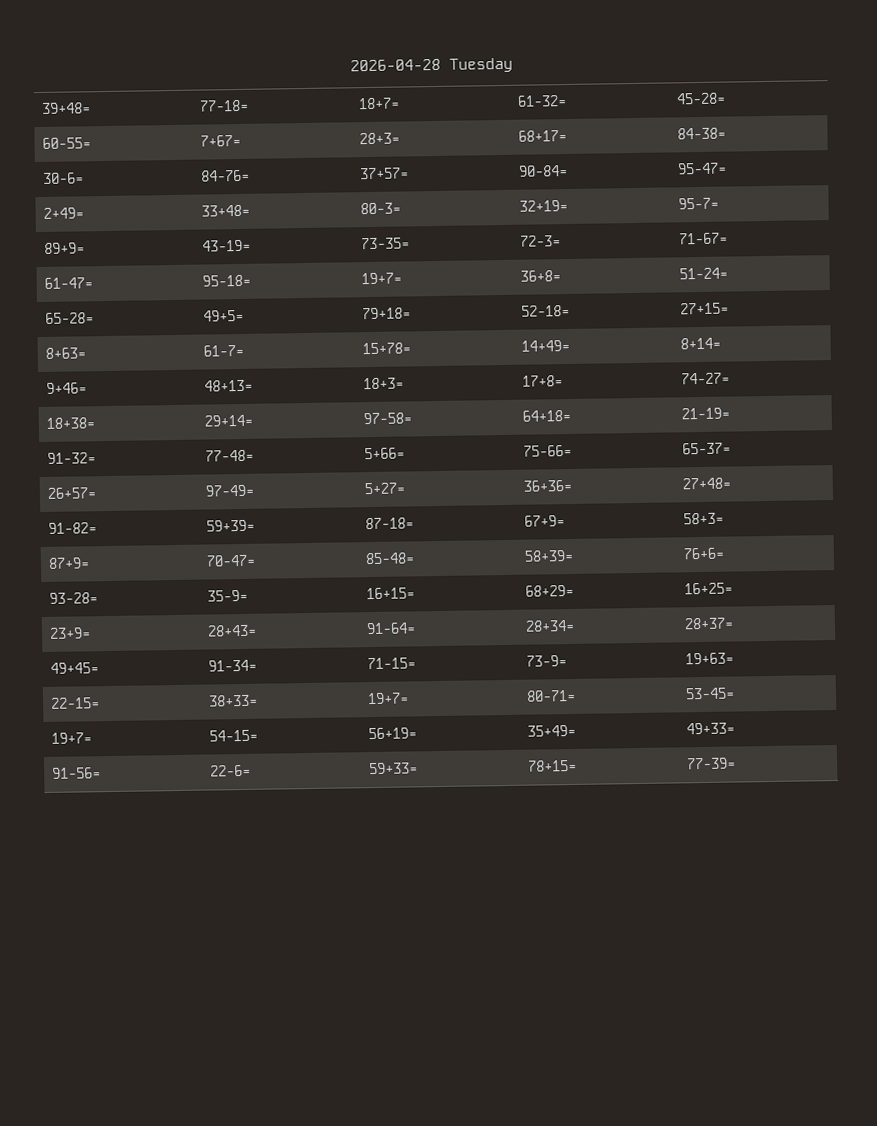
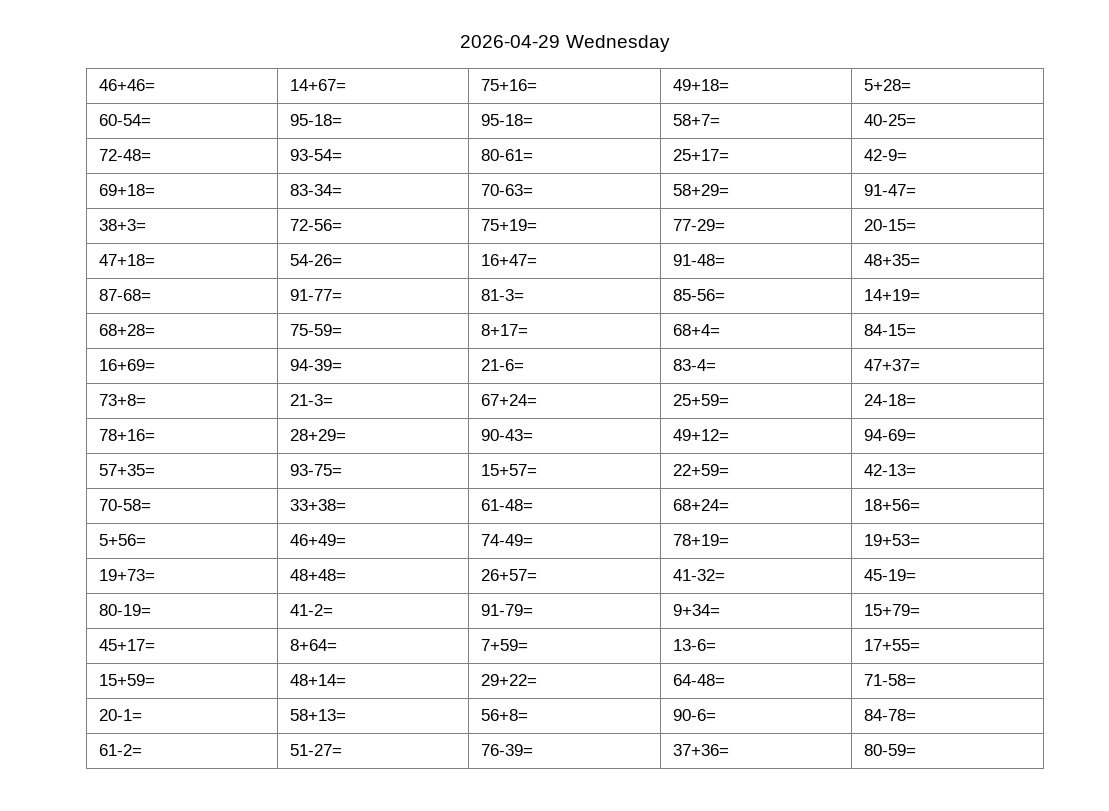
[349,57,513,73] [40,102,91,114] [198,99,249,112] [357,97,400,110] [516,95,567,107] [675,92,726,105] [41,137,91,149] [199,134,241,147] [358,132,400,145] [517,130,567,142] [676,127,726,140] [42,172,84,184] [200,169,250,182] [358,167,409,180] [517,165,568,177] [676,162,727,175] [42,207,84,219] [200,204,250,217] [359,202,401,215] [518,199,568,212] [677,197,719,210] [43,242,85,254] [201,239,251,252] [360,237,410,250] [519,235,561,247] [678,232,728,245] [43,277,93,289] [201,274,251,287] [360,272,402,285] [519,270,561,282] [678,267,728,280] [44,312,94,324] [202,309,244,322] [361,307,411,320] [520,304,570,317] [679,302,729,315] [44,347,86,359] [202,344,244,357] [361,342,411,355] [520,339,570,352] [679,337,721,350] [45,382,87,394] [203,379,253,392] [362,377,404,390] [521,375,563,387] [680,372,730,385] [45,417,95,429] [203,414,253,427] [362,412,412,425] [521,409,571,422] [680,407,730,420] [46,452,96,464] [204,449,254,462] [363,447,405,460] [522,444,572,457] [681,442,731,455] [46,487,96,499] [204,484,254,497] [363,482,405,495] [522,479,572,492] [681,477,731,490] [47,522,97,534] [205,519,255,532] [364,517,414,530] [523,515,565,527] [682,512,724,525] [47,557,90,569] [205,554,256,567] [364,552,415,565] [523,549,573,562] [682,547,724,560] [48,592,98,604] [206,589,248,602] [365,587,415,600] [524,584,574,597] [683,582,733,595] [48,627,91,639] [206,624,257,637] [365,622,416,635] [524,619,575,632] [683,617,734,630] [49,662,99,674] [207,659,257,672] [366,657,416,670] [525,655,567,667] [684,652,734,665] [50,697,100,709] [207,694,258,707] [366,692,409,705] [525,689,576,702] [684,687,735,700] [50,732,92,744] [208,729,258,742] [367,727,417,740] [526,724,576,737] [685,722,735,735] [51,767,101,779] [209,764,251,777] [368,762,418,775] [527,759,577,772] [685,757,736,770] 2026-04-28 Tuesday // 39+48= | 77-18= | 18+7= | 61-32= | 45-28= // 60-55= | 7+67= | 28+3= | 68+17= | 84-38= // 30-6= | 84-76= | 37+57= | 90-84= | 95-47= // 2+49= | 33+48= | 80-3= | 32+19= | 95-7= // 89+9= | 43-19= | 73-35= | 72-3= | 71-67= // 61-47= | 95-18= | 19+7= | 36+8= | 51-24= // 65-28= | 49+5= | 79+18= | 52-18= | 27+15= // 8+63= | 61-7= | 15+78= | 14+49= | 8+14= // 9+46= | 48+13= | 18+3= | 17+8= | 74-27= // 18+38= | 29+14= | 97-58= | 64+18= | 21-19= // 91-32= | 77-48= | 5+66= | 75-66= | 65-37= // 26+57= | 97-49= | 5+27= | 36+36= | 27+48= // 91-82= | 59+39= | 87-18= | 67+9= | 58+3= // 87+9= | 70-47= | 85-48= | 58+39= | 76+6= // 93-28= | 35-9= | 16+15= | 68+29= | 16+25= // 23+9= | 28+43= | 91-64= | 28+34= | 28+37= // 49+45= | 91-34= | 71-15= | 73-9= | 19+63= // 22-15= | 38+33= | 19+7= | 80-71= | 53-45= // 19+7= | 54-15= | 56+19= | 35+49= | 49+33= // 91-56= | 22-6= | 59+33= | 78+15= | 77-39= -> [460,35,670,52] [99,79,156,91] [290,79,347,91] [481,79,538,91] [673,79,730,91] [864,79,912,91] [99,114,152,126] [290,114,343,126] [481,114,534,126] [673,114,721,126] [864,114,917,126] [99,149,152,161] [290,149,343,161] [481,149,534,161] [673,149,730,161] [864,149,908,161] [99,184,156,196] [290,184,343,196] [481,184,534,196] [673,184,730,196] [864,184,917,196] [99,219,147,231] [290,219,343,231] [481,219,538,231] [673,219,726,231] [864,219,917,231] [99,254,156,266] [290,254,343,266] [481,254,538,266] [673,254,726,266] [864,254,921,266] [99,289,152,301] [290,289,343,301] [481,289,525,301] [673,289,726,301] [864,289,921,301] [99,324,156,336] [290,324,343,336] [481,324,529,336] [673,324,721,336] [864,324,917,336] [99,359,156,371] [290,359,343,371] [481,359,525,371] [673,359,717,371] [864,359,921,371] [99,394,147,406] [290,394,334,406] [481,394,538,406] [673,394,730,406] [864,394,917,406] [99,429,156,441] [290,429,347,441] [481,429,534,441] [673,429,730,441] [864,429,917,441] [99,464,156,476] [290,464,343,476] [481,464,538,476] [673,464,730,476] [864,464,917,476] [99,499,152,511] [290,499,347,511] [481,499,534,511] [673,499,730,511] [864,499,921,511] [99,534,147,546] [290,534,347,546] [481,534,534,546] [673,534,730,546] [864,534,921,546] [99,569,156,581] [290,569,347,581] [481,569,538,581] [673,569,726,581] [864,569,917,581] [99,604,152,616] [290,604,334,616] [481,604,534,616] [673,604,721,616] [864,604,921,616] [99,639,156,651] [290,639,338,651] [481,639,529,651] [673,639,717,651] [864,639,921,651] [99,674,156,686] [290,674,347,686] [481,674,538,686] [673,674,726,686] [864,674,917,686] [99,709,143,721] [290,709,347,721] [481,709,529,721] [673,709,717,721] [864,709,917,721] [99,744,143,756] [290,744,343,756] [481,744,534,756] [673,744,730,756] [864,744,917,756] 2026-04-29 Wednesday // 46+46= | 14+67= | 75+16= | 49+18= | 5+28= // 60-54= | 95-18= | 95-18= | 58+7= | 40-25= // 72-48= | 93-54= | 80-61= | 25+17= | 42-9= // 69+18= | 83-34= | 70-63= | 58+29= | 91-47= // 38+3= | 72-56= | 75+19= | 77-29= | 20-15= // 47+18= | 54-26= | 16+47= | 91-48= | 48+35= // 87-68= | 91-77= | 81-3= | 85-56= | 14+19= // 68+28= | 75-59= | 8+17= | 68+4= | 84-15= // 16+69= | 94-39= | 21-6= | 83-4= | 47+37= // 73+8= | 21-3= | 67+24= | 25+59= | 24-18= // 78+16= | 28+29= | 90-43= | 49+12= | 94-69= // 57+35= | 93-75= | 15+57= | 22+59= | 42-13= // 70-58= | 33+38= | 61-48= | 68+24= | 18+56= // 5+56= | 46+49= | 74-49= | 78+19= | 19+53= // 19+73= | 48+48= | 26+57= | 41-32= | 45-19= // 80-19= | 41-2= | 91-79= | 9+34= | 15+79= // 45+17= | 8+64= | 7+59= | 13-6= | 17+55= // 15+59= | 48+14= | 29+22= | 64-48= | 71-58= // 20-1= | 58+13= | 56+8= | 90-6= | 84-78= // 61-2= | 51-27= | 76-39= | 37+36= | 80-59=

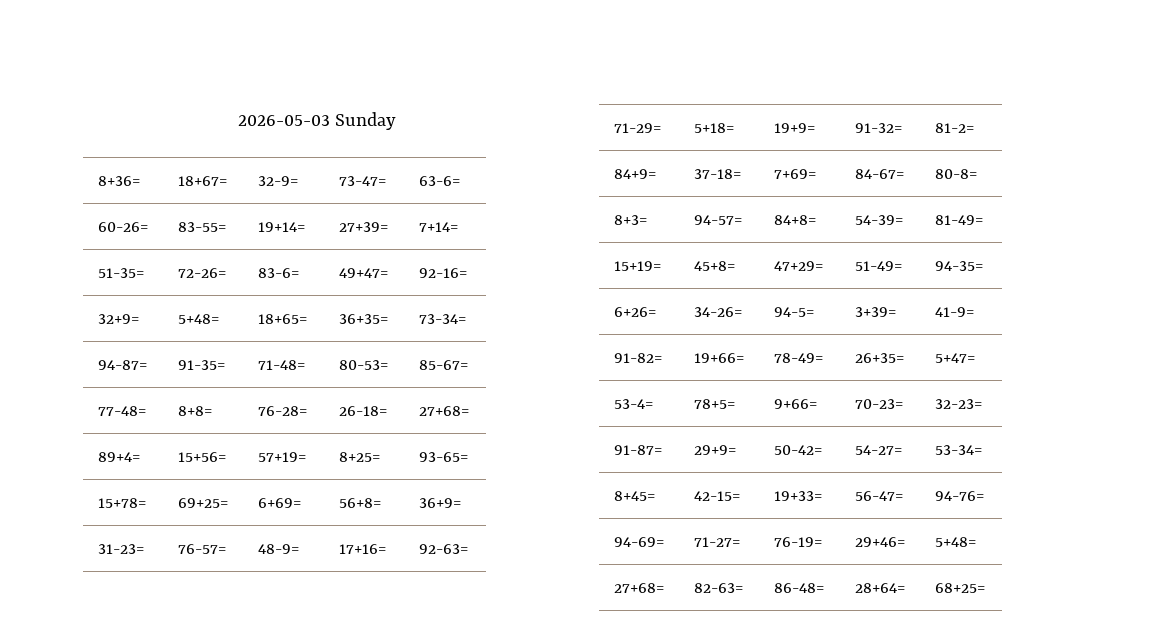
[460,35,670,52] [99,79,156,91] [290,79,347,91] [481,79,538,91] [673,79,730,91] [864,79,912,91] [99,114,152,126] [290,114,343,126] [481,114,534,126] [673,114,721,126] [864,114,917,126] [99,149,152,161] [290,149,343,161] [481,149,534,161] [673,149,730,161] [864,149,908,161] [99,184,156,196] [290,184,343,196] [481,184,534,196] [673,184,730,196] [864,184,917,196] [99,219,147,231] [290,219,343,231] [481,219,538,231] [673,219,726,231] [864,219,917,231] [99,254,156,266] [290,254,343,266] [481,254,538,266] [673,254,726,266] [864,254,921,266] [99,289,152,301] [290,289,343,301] [481,289,525,301] [673,289,726,301] [864,289,921,301] [99,324,156,336] [290,324,343,336] [481,324,529,336] [673,324,721,336] [864,324,917,336] [99,359,156,371] [290,359,343,371] [481,359,525,371] [673,359,717,371] [864,359,921,371] [99,394,147,406] [290,394,334,406] [481,394,538,406] [673,394,730,406] [864,394,917,406] [99,429,156,441] [290,429,347,441] [481,429,534,441] [673,429,730,441] [864,429,917,441] [99,464,156,476] [290,464,343,476] [481,464,538,476] [673,464,730,476] [864,464,917,476] [99,499,152,511] [290,499,347,511] [481,499,534,511] [673,499,730,511] [864,499,921,511] [99,534,147,546] [290,534,347,546] [481,534,534,546] [673,534,730,546] [864,534,921,546] [99,569,156,581] [290,569,347,581] [481,569,538,581] [673,569,726,581] [864,569,917,581] [99,604,152,616] [290,604,334,616] [481,604,534,616] [673,604,721,616] [864,604,921,616] [99,639,156,651] [290,639,338,651] [481,639,529,651] [673,639,717,651] [864,639,921,651] [99,674,156,686] [290,674,347,686] [481,674,538,686] [673,674,726,686] [864,674,917,686] [99,709,143,721] [290,709,347,721] [481,709,529,721] [673,709,717,721] [864,709,917,721] [99,744,143,756] [290,744,343,756] [481,744,534,756] [673,744,730,756] [864,744,917,756] 2026-04-29 Wednesday // 46+46= | 14+67= | 75+16= | 49+18= | 5+28= // 60-54= | 95-18= | 95-18= | 58+7= | 40-25= // 72-48= | 93-54= | 80-61= | 25+17= | 42-9= // 69+18= | 83-34= | 70-63= | 58+29= | 91-47= // 38+3= | 72-56= | 75+19= | 77-29= | 20-15= // 47+18= | 54-26= | 16+47= | 91-48= | 48+35= // 87-68= | 91-77= | 81-3= | 85-56= | 14+19= // 68+28= | 75-59= | 8+17= | 68+4= | 84-15= // 16+69= | 94-39= | 21-6= | 83-4= | 47+37= // 73+8= | 21-3= | 67+24= | 25+59= | 24-18= // 78+16= | 28+29= | 90-43= | 49+12= | 94-69= // 57+35= | 93-75= | 15+57= | 22+59= | 42-13= // 70-58= | 33+38= | 61-48= | 68+24= | 18+56= // 5+56= | 46+49= | 74-49= | 78+19= | 19+53= // 19+73= | 48+48= | 26+57= | 41-32= | 45-19= // 80-19= | 41-2= | 91-79= | 9+34= | 15+79= // 45+17= | 8+64= | 7+59= | 13-6= | 17+55= // 15+59= | 48+14= | 29+22= | 64-48= | 71-58= // 20-1= | 58+13= | 56+8= | 90-6= | 84-78= // 61-2= | 51-27= | 76-39= | 37+36= | 80-59= -> [237,112,397,130] [97,176,140,186] [177,176,227,186] [257,176,298,186] [338,176,386,186] [418,176,460,186] [97,222,148,232] [177,222,226,232] [257,222,305,232] [338,222,388,232] [418,222,458,232] [97,268,144,278] [177,268,226,278] [257,268,299,278] [338,268,388,278] [418,268,467,278] [97,314,139,324] [177,314,219,324] [257,314,307,324] [338,314,388,324] [418,314,466,324] [97,360,147,370] [177,360,225,370] [257,360,305,370] [338,360,388,370] [418,360,468,370] [97,406,146,416] [177,406,212,416] [257,406,307,416] [338,406,387,416] [418,406,469,416] [97,452,140,462] [177,452,226,462] [257,452,306,462] [338,452,380,462] [418,452,468,462] [97,498,146,508] [177,498,228,508] [257,498,301,508] [338,498,381,508] [418,498,461,508] [97,544,144,554] [177,544,226,554] [257,544,299,554] [338,544,386,554] [418,544,468,554] [613,123,661,133] [693,123,734,133] [773,123,815,133] [854,123,902,133] [934,123,974,133] [613,169,656,179] [693,169,741,179] [773,169,816,179] [854,169,904,179] [934,169,977,179] [613,215,647,225] [693,215,742,225] [773,215,816,225] [854,215,903,225] [934,215,983,225] [613,261,661,271] [693,261,735,271] [773,261,823,271] [854,261,902,271] [934,261,983,271] [613,307,656,317] [693,307,742,317] [773,307,814,317] [854,307,896,317] [934,307,974,317] [613,353,662,363] [693,353,744,363] [773,353,823,363] [854,353,904,363] [934,353,975,363] [613,399,653,409] [693,399,735,409] [773,399,817,409] [854,399,903,409] [934,399,982,409] [613,445,662,455] [693,445,736,455] [773,445,822,455] [854,445,902,455] [934,445,982,455] [613,491,655,501] [693,491,740,501] [773,491,822,501] [854,491,903,501] [934,491,984,501] [613,537,664,547] [693,537,740,547] [773,537,822,547] [854,537,905,547] [934,537,976,547] [613,583,664,593] [693,583,743,593] [773,583,824,593] [854,583,905,593] [934,583,985,593] 2026-05-03 Sunday // 8+36= | 18+67= | 32-9= | 73-47= | 63-6= // 60-26= | 83-55= | 19+14= | 27+39= | 7+14= // 51-35= | 72-26= | 83-6= | 49+47= | 92-16= // 32+9= | 5+48= | 18+65= | 36+35= | 73-34= // 94-87= | 91-35= | 71-48= | 80-53= | 85-67= // 77-48= | 8+8= | 76-28= | 26-18= | 27+68= // 89+4= | 15+56= | 57+19= | 8+25= | 93-65= // 15+78= | 69+25= | 6+69= | 56+8= | 36+9= // 31-23= | 76-57= | 48-9= | 17+16= | 92-63= // 71-29= | 5+18= | 19+9= | 91-32= | 81-2= // 84+9= | 37-18= | 7+69= | 84-67= | 80-8= // 8+3= | 94-57= | 84+8= | 54-39= | 81-49= // 15+19= | 45+8= | 47+29= | 51-49= | 94-35= // 6+26= | 34-26= | 94-5= | 3+39= | 41-9= // 91-82= | 19+66= | 78-49= | 26+35= | 5+47= // 53-4= | 78+5= | 9+66= | 70-23= | 32-23= // 91-87= | 29+9= | 50-42= | 54-27= | 53-34= // 8+45= | 42-15= | 19+33= | 56-47= | 94-76= // 94-69= | 71-27= | 76-19= | 29+46= | 5+48= // 27+68= | 82-63= | 86-48= | 28+64= | 68+25=

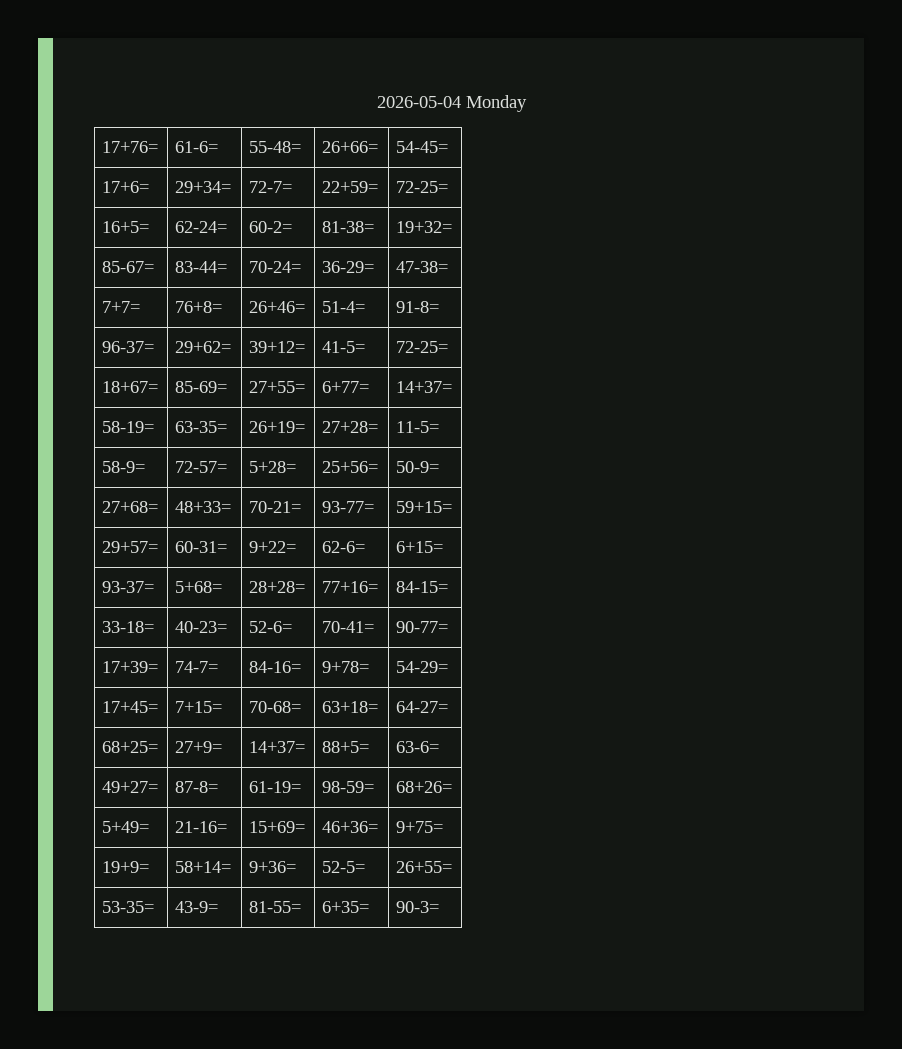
[237,112,397,130] [97,176,140,186] [177,176,227,186] [257,176,298,186] [338,176,386,186] [418,176,460,186] [97,222,148,232] [177,222,226,232] [257,222,305,232] [338,222,388,232] [418,222,458,232] [97,268,144,278] [177,268,226,278] [257,268,299,278] [338,268,388,278] [418,268,467,278] [97,314,139,324] [177,314,219,324] [257,314,307,324] [338,314,388,324] [418,314,466,324] [97,360,147,370] [177,360,225,370] [257,360,305,370] [338,360,388,370] [418,360,468,370] [97,406,146,416] [177,406,212,416] [257,406,307,416] [338,406,387,416] [418,406,469,416] [97,452,140,462] [177,452,226,462] [257,452,306,462] [338,452,380,462] [418,452,468,462] [97,498,146,508] [177,498,228,508] [257,498,301,508] [338,498,381,508] [418,498,461,508] [97,544,144,554] [177,544,226,554] [257,544,299,554] [338,544,386,554] [418,544,468,554] [613,123,661,133] [693,123,734,133] [773,123,815,133] [854,123,902,133] [934,123,974,133] [613,169,656,179] [693,169,741,179] [773,169,816,179] [854,169,904,179] [934,169,977,179] [613,215,647,225] [693,215,742,225] [773,215,816,225] [854,215,903,225] [934,215,983,225] [613,261,661,271] [693,261,735,271] [773,261,823,271] [854,261,902,271] [934,261,983,271] [613,307,656,317] [693,307,742,317] [773,307,814,317] [854,307,896,317] [934,307,974,317] [613,353,662,363] [693,353,744,363] [773,353,823,363] [854,353,904,363] [934,353,975,363] [613,399,653,409] [693,399,735,409] [773,399,817,409] [854,399,903,409] [934,399,982,409] [613,445,662,455] [693,445,736,455] [773,445,822,455] [854,445,902,455] [934,445,982,455] [613,491,655,501] [693,491,740,501] [773,491,822,501] [854,491,903,501] [934,491,984,501] [613,537,664,547] [693,537,740,547] [773,537,822,547] [854,537,905,547] [934,537,976,547] [613,583,664,593] [693,583,743,593] [773,583,824,593] [854,583,905,593] [934,583,985,593] 2026-05-03 Sunday // 8+36= | 18+67= | 32-9= | 73-47= | 63-6= // 60-26= | 83-55= | 19+14= | 27+39= | 7+14= // 51-35= | 72-26= | 83-6= | 49+47= | 92-16= // 32+9= | 5+48= | 18+65= | 36+35= | 73-34= // 94-87= | 91-35= | 71-48= | 80-53= | 85-67= // 77-48= | 8+8= | 76-28= | 26-18= | 27+68= // 89+4= | 15+56= | 57+19= | 8+25= | 93-65= // 15+78= | 69+25= | 6+69= | 56+8= | 36+9= // 31-23= | 76-57= | 48-9= | 17+16= | 92-63= // 71-29= | 5+18= | 19+9= | 91-32= | 81-2= // 84+9= | 37-18= | 7+69= | 84-67= | 80-8= // 8+3= | 94-57= | 84+8= | 54-39= | 81-49= // 15+19= | 45+8= | 47+29= | 51-49= | 94-35= // 6+26= | 34-26= | 94-5= | 3+39= | 41-9= // 91-82= | 19+66= | 78-49= | 26+35= | 5+47= // 53-4= | 78+5= | 9+66= | 70-23= | 32-23= // 91-87= | 29+9= | 50-42= | 54-27= | 53-34= // 8+45= | 42-15= | 19+33= | 56-47= | 94-76= // 94-69= | 71-27= | 76-19= | 29+46= | 5+48= // 27+68= | 82-63= | 86-48= | 28+64= | 68+25= -> [376,95,527,112] [102,141,159,153] [175,141,219,153] [249,141,302,153] [322,141,379,153] [396,141,449,153] [102,181,150,193] [175,181,232,193] [249,181,293,193] [322,181,379,193] [396,181,449,193] [102,221,150,233] [175,221,228,233] [249,221,293,233] [322,221,375,233] [396,221,453,233] [102,261,155,273] [175,261,228,273] [249,261,302,273] [322,261,375,273] [396,261,449,273] [102,301,141,313] [175,301,223,313] [249,301,306,313] [322,301,366,313] [396,301,440,313] [102,341,155,353] [175,341,232,353] [249,341,306,353] [322,341,366,353] [396,341,449,353] [102,381,159,393] [175,381,228,393] [249,381,306,393] [322,381,370,393] [396,381,453,393] [102,421,155,433] [175,421,228,433] [249,421,306,433] [322,421,379,433] [396,421,440,433] [102,461,146,473] [175,461,228,473] [249,461,297,473] [322,461,379,473] [396,461,440,473] [102,501,159,513] [175,501,232,513] [249,501,302,513] [322,501,375,513] [396,501,453,513] [102,541,159,553] [175,541,228,553] [249,541,297,553] [322,541,366,553] [396,541,444,553] [102,581,155,593] [175,581,223,593] [249,581,306,593] [322,581,379,593] [396,581,449,593] [102,621,155,633] [175,621,228,633] [249,621,293,633] [322,621,375,633] [396,621,449,633] [102,661,159,673] [175,661,219,673] [249,661,302,673] [322,661,370,673] [396,661,449,673] [102,701,159,713] [175,701,223,713] [249,701,302,713] [322,701,379,713] [396,701,449,713] [102,741,159,753] [175,741,223,753] [249,741,306,753] [322,741,370,753] [396,741,440,753] [102,781,159,793] [175,781,219,793] [249,781,302,793] [322,781,375,793] [396,781,453,793] [102,821,150,833] [175,821,228,833] [249,821,306,833] [322,821,379,833] [396,821,444,833] [102,861,150,873] [175,861,232,873] [249,861,297,873] [322,861,366,873] [396,861,453,873] [102,901,155,913] [175,901,219,913] [249,901,302,913] [322,901,370,913] [396,901,440,913] 2026-05-04 Monday // 17+76= | 61-6= | 55-48= | 26+66= | 54-45= // 17+6= | 29+34= | 72-7= | 22+59= | 72-25= // 16+5= | 62-24= | 60-2= | 81-38= | 19+32= // 85-67= | 83-44= | 70-24= | 36-29= | 47-38= // 7+7= | 76+8= | 26+46= | 51-4= | 91-8= // 96-37= | 29+62= | 39+12= | 41-5= | 72-25= // 18+67= | 85-69= | 27+55= | 6+77= | 14+37= // 58-19= | 63-35= | 26+19= | 27+28= | 11-5= // 58-9= | 72-57= | 5+28= | 25+56= | 50-9= // 27+68= | 48+33= | 70-21= | 93-77= | 59+15= // 29+57= | 60-31= | 9+22= | 62-6= | 6+15= // 93-37= | 5+68= | 28+28= | 77+16= | 84-15= // 33-18= | 40-23= | 52-6= | 70-41= | 90-77= // 17+39= | 74-7= | 84-16= | 9+78= | 54-29= // 17+45= | 7+15= | 70-68= | 63+18= | 64-27= // 68+25= | 27+9= | 14+37= | 88+5= | 63-6= // 49+27= | 87-8= | 61-19= | 98-59= | 68+26= // 5+49= | 21-16= | 15+69= | 46+36= | 9+75= // 19+9= | 58+14= | 9+36= | 52-5= | 26+55= // 53-35= | 43-9= | 81-55= | 6+35= | 90-3=

